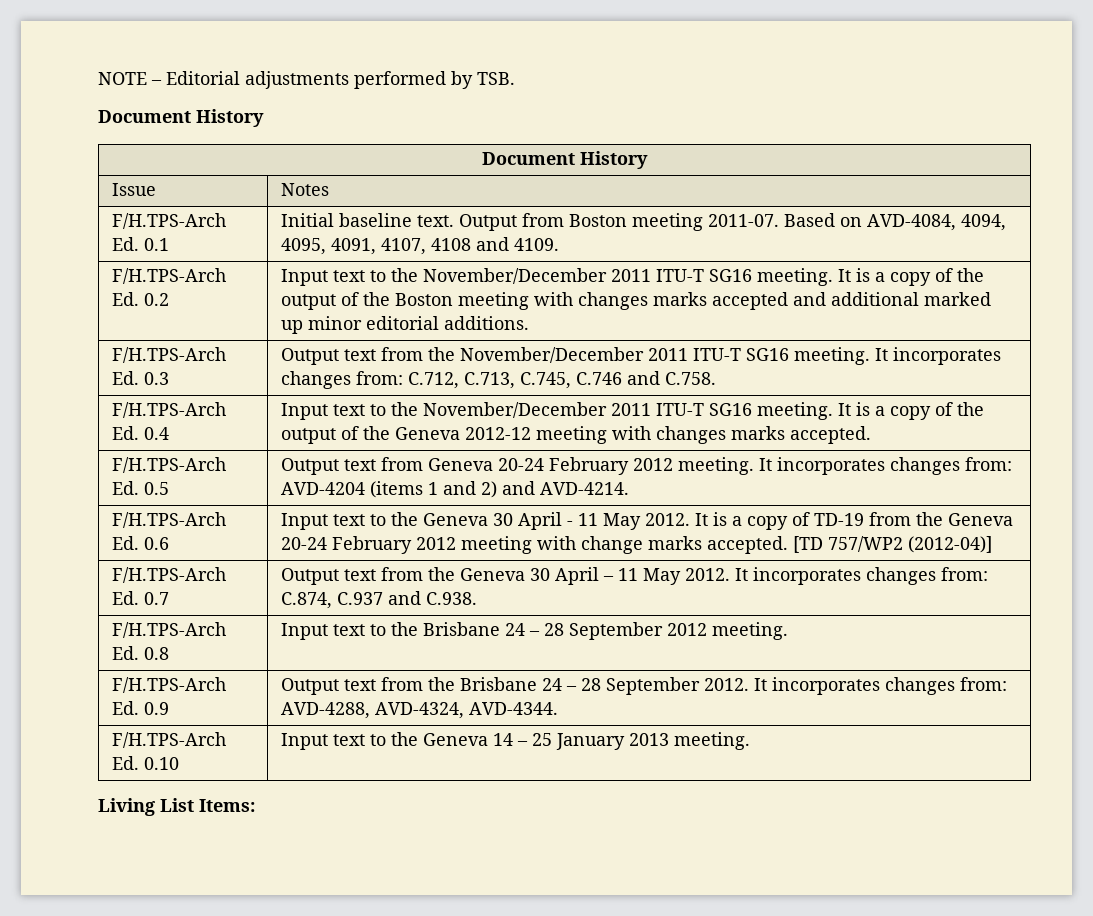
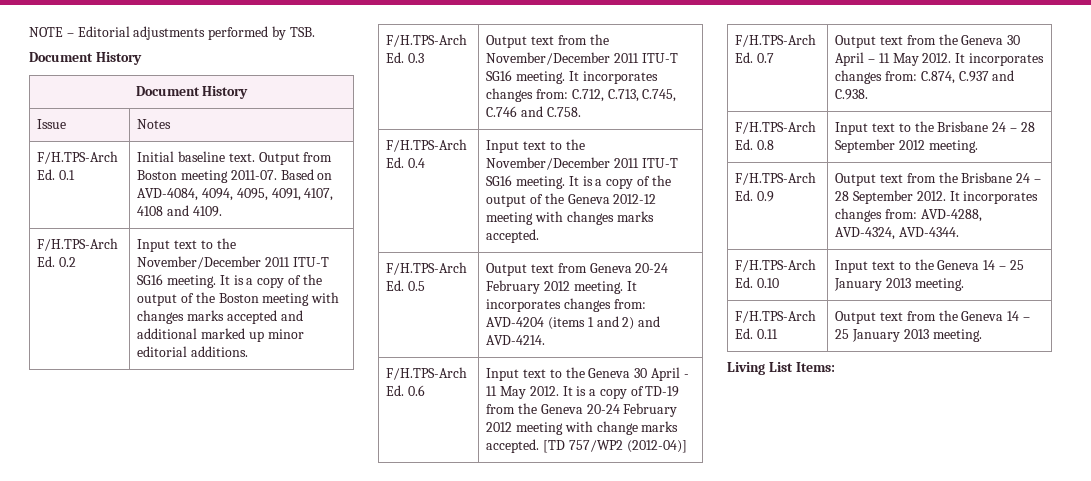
(751, 741) none -> [735,310,817,323] [735,328,779,339] [835,310,1030,324] [835,329,982,342] // F/H.TPS-Arch Ed. 0.11 | Output text from the Geneva 14 – 25 January 2013 meeting.

